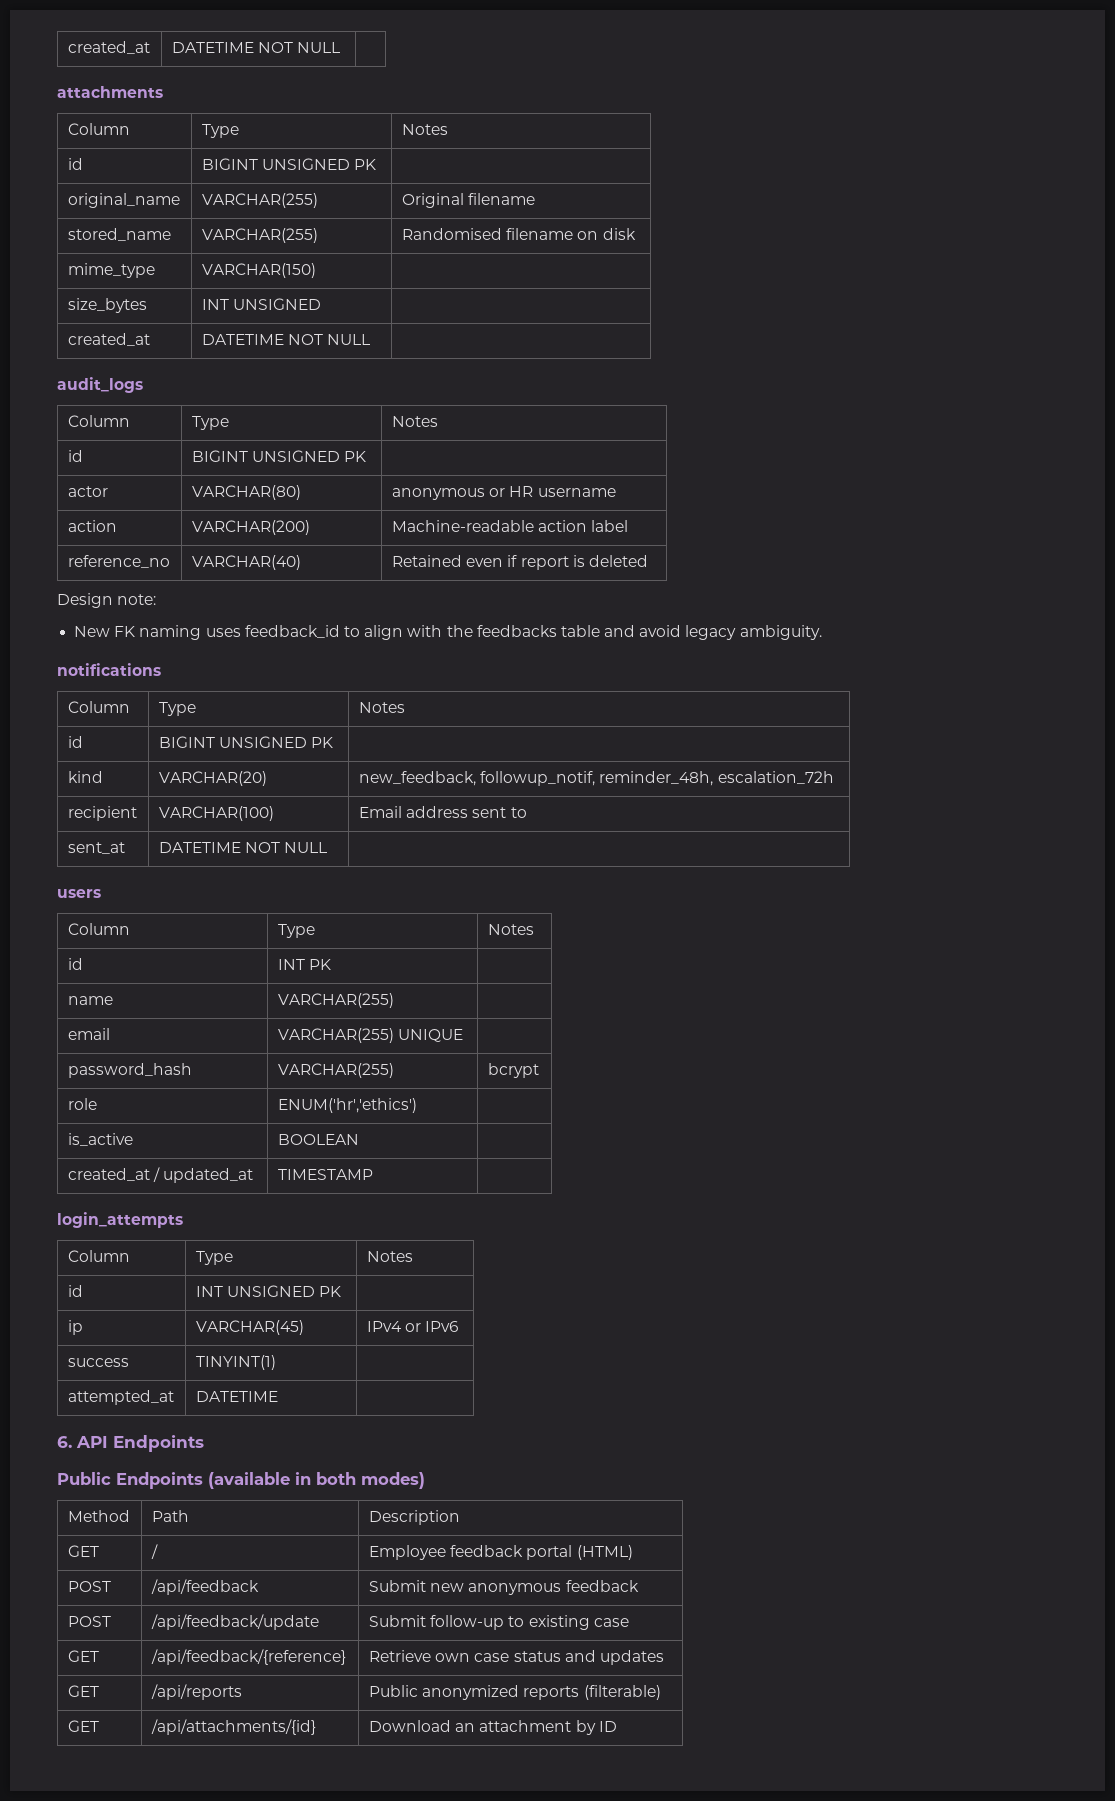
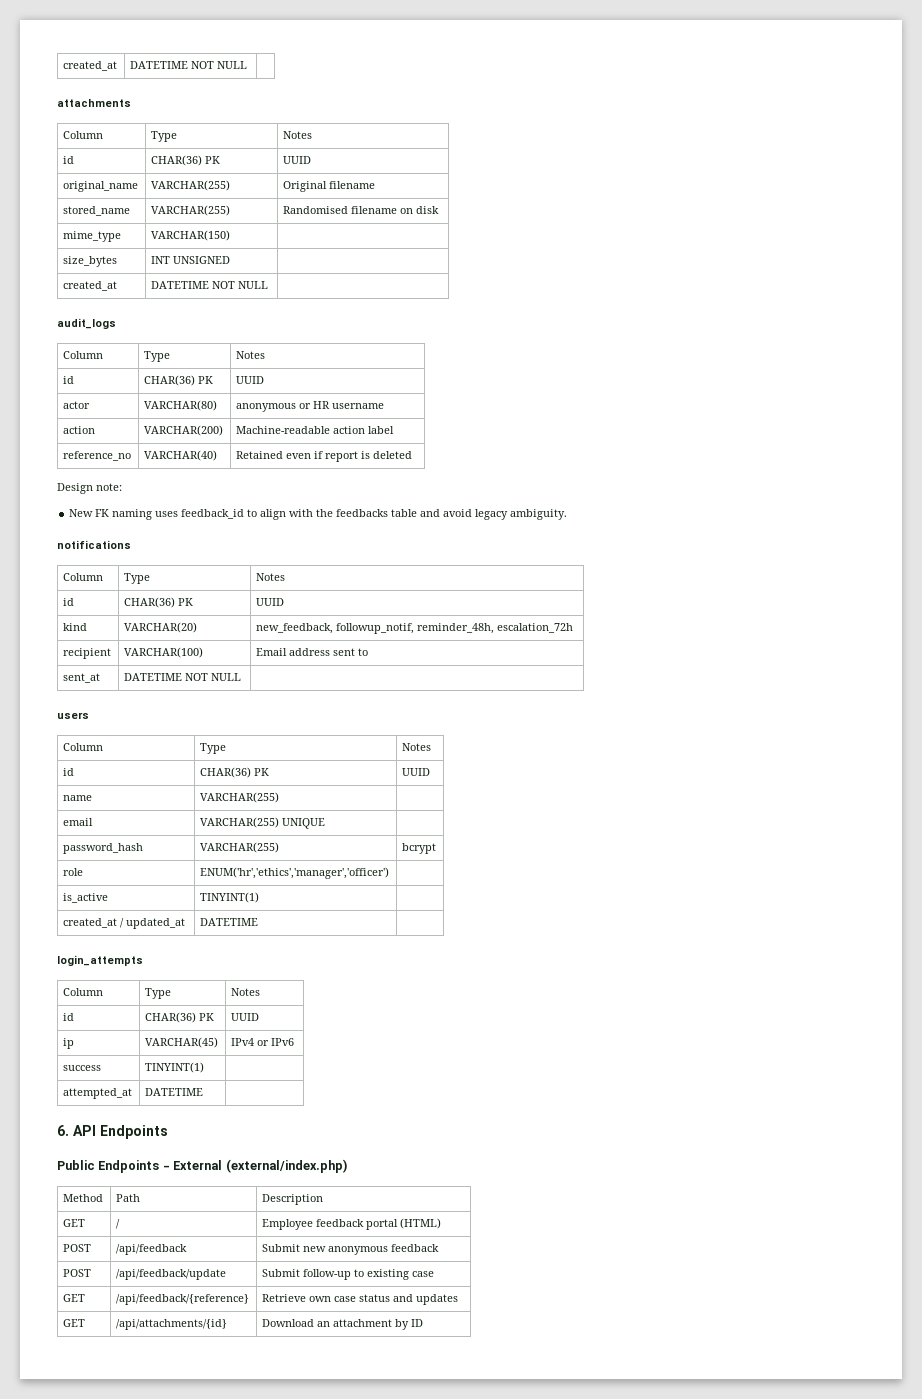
[201,158,377,170] BIGINT UNSIGNED PK | -> [151,155,221,166] [283,156,312,164] CHAR(36) PK | UUID
[191,450,367,462] BIGINT UNSIGNED PK | -> [144,375,214,386] [236,376,265,384] CHAR(36) PK | UUID
[158,736,334,748] BIGINT UNSIGNED PK | -> [124,597,194,608] [256,598,285,606] CHAR(36) PK | UUID
[277,959,332,970] INT PK | -> [200,767,270,778] [402,768,431,776] CHAR(36) PK | UUID
[277,1098,417,1113] ENUM('hr','ethics') -> [200,867,390,879] ENUM('hr','ethics','manager','officer')
[277,1134,359,1145] BOOLEAN -> [200,892,260,903] TINYINT(1)
[277,1169,373,1180] TIMESTAMP -> [200,918,259,926] DATETIME
[195,1285,342,1297] INT UNSIGNED PK | -> [145,1012,215,1023] [231,1013,260,1021] CHAR(36) PK | UUID
[208,1472,425,1489] (available in both modes) -> [162,1159,348,1173] - External (external/index.php)
[67,1685,99,1697] [150,1684,242,1700] [368,1685,661,1700] // GET | /api/reports | Public anonymized reports (filterable) -> (459, 1299) none

